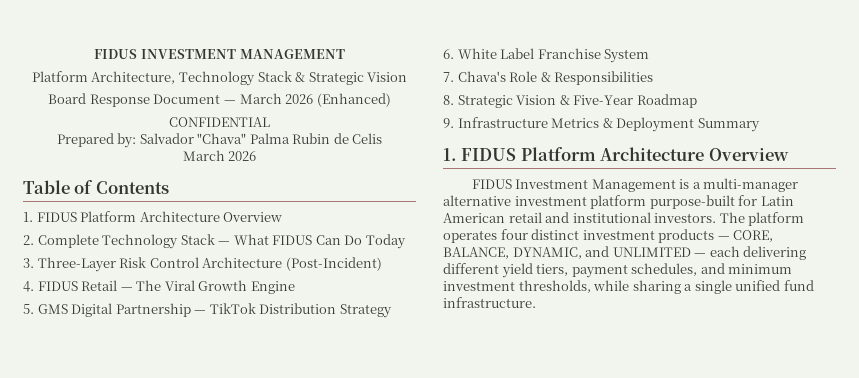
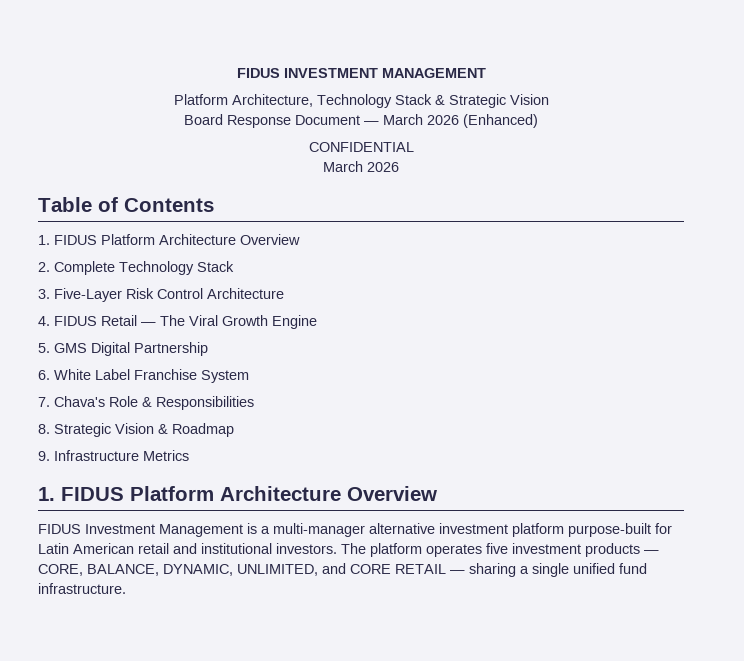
[56,133,383,148] // Prepared by: Salvador "Chava" Palma Rubin de Celis -> (414, 147) none
[218,234,406,249] — What FIDUS Can Do Today -> (234, 266) none
[37,257,116,272] Three-Layer -> [54,288,122,302] Five-Layer
[285,257,382,271] (Post-Incident) -> (284, 293) none
[194,303,392,318] — TikTok Distribution Strategy -> (208, 349) none
[573,95,634,105] Five-Year -> (168, 429) none
[602,117,760,132] & Deployment Summary -> (189, 455) none
[500,229,580,240] four distinct -> [486,543,508,554] five
[585,246,807,260] [443,263,793,278] [443,280,630,293] and UNLIMITED — each delivering different yield tiers, payment schedules, and minimum investment thresholds, while -> [237,563,465,576] UNLIMITED, and CORE RETAIL —

